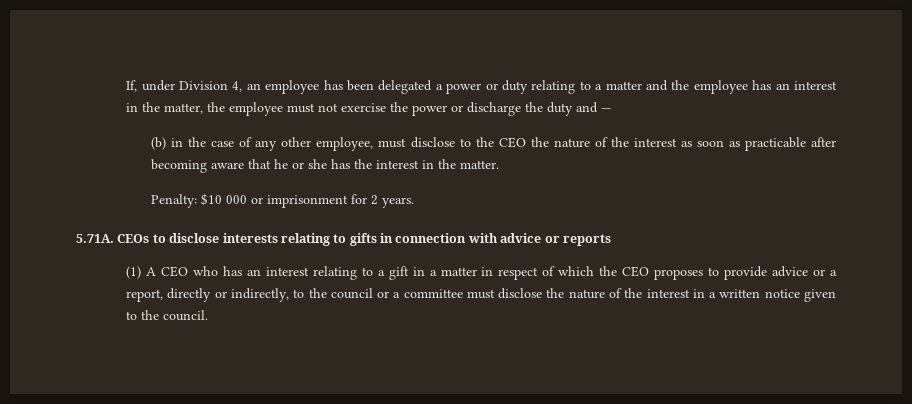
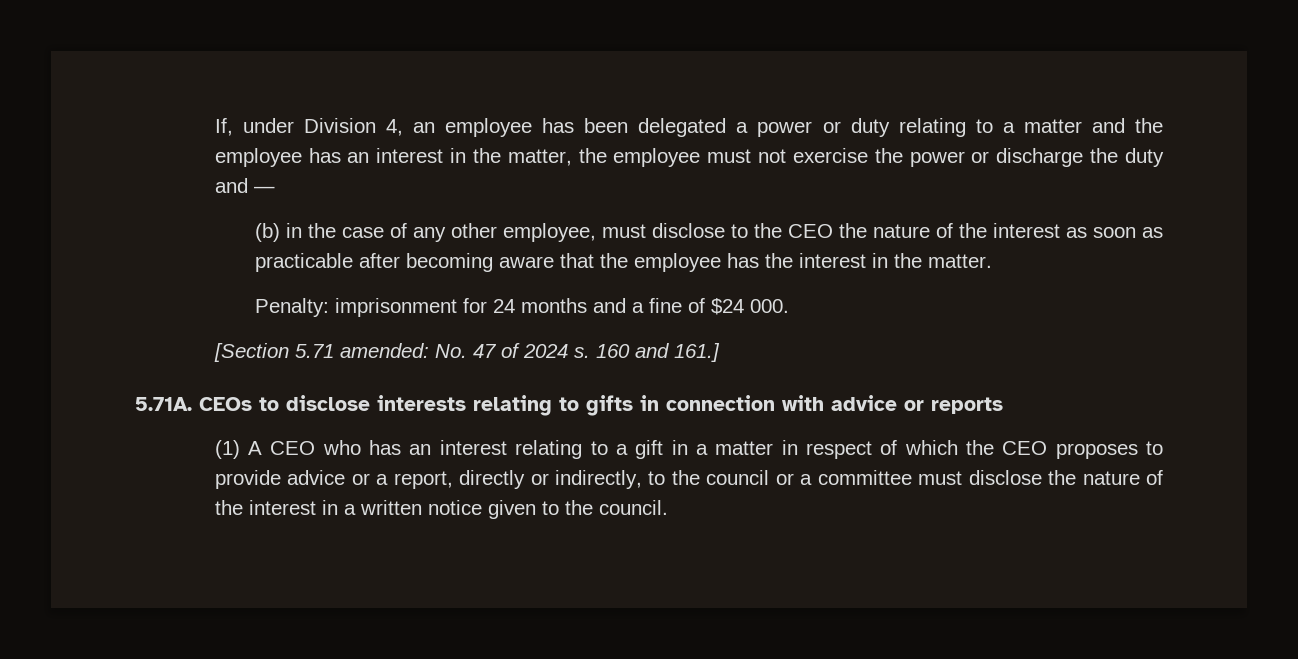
[274,159,328,169] he or she -> [599,253,721,272] the employee
[201,193,415,208] $10 000 or imprisonment for 2 years. -> [334,298,789,317] [213,343,720,362] imprisonment for 24 months and a fine of $24 000. // [Section 5.71 amended: No. 47 of 2024 s. 160 and 161.]

